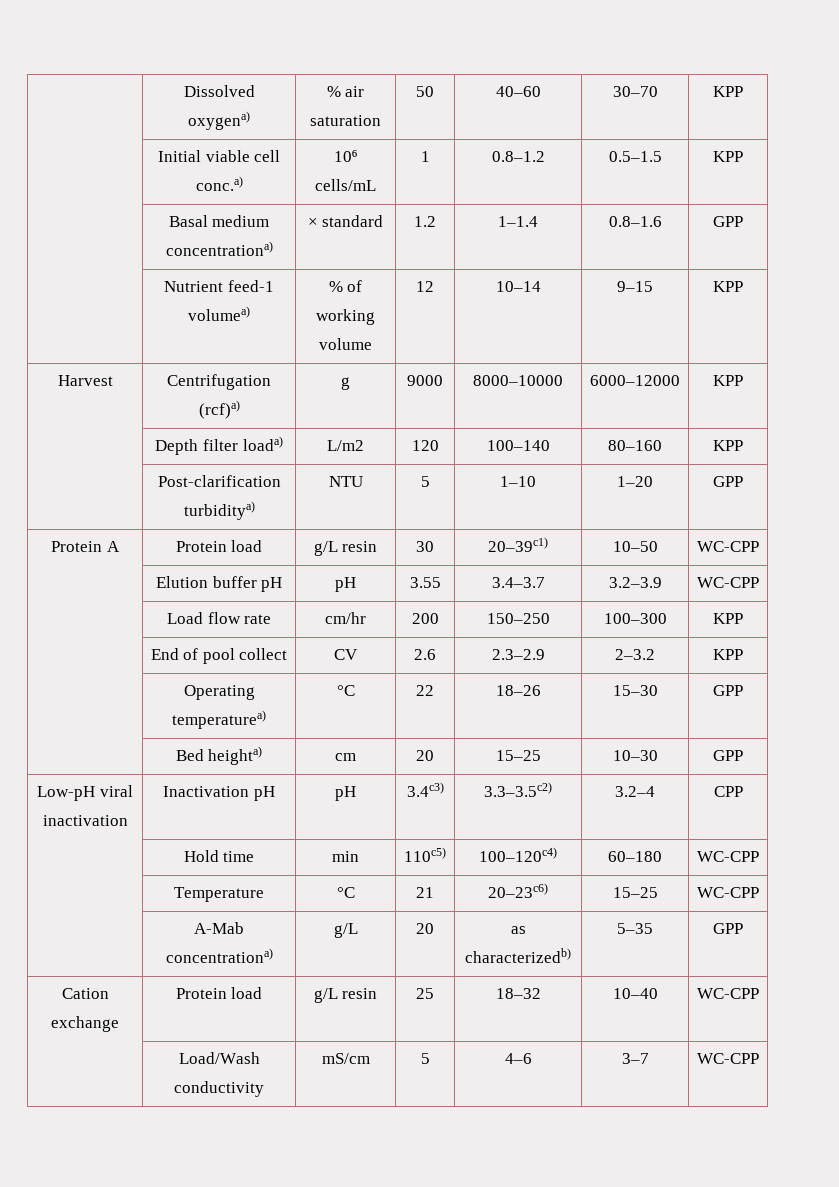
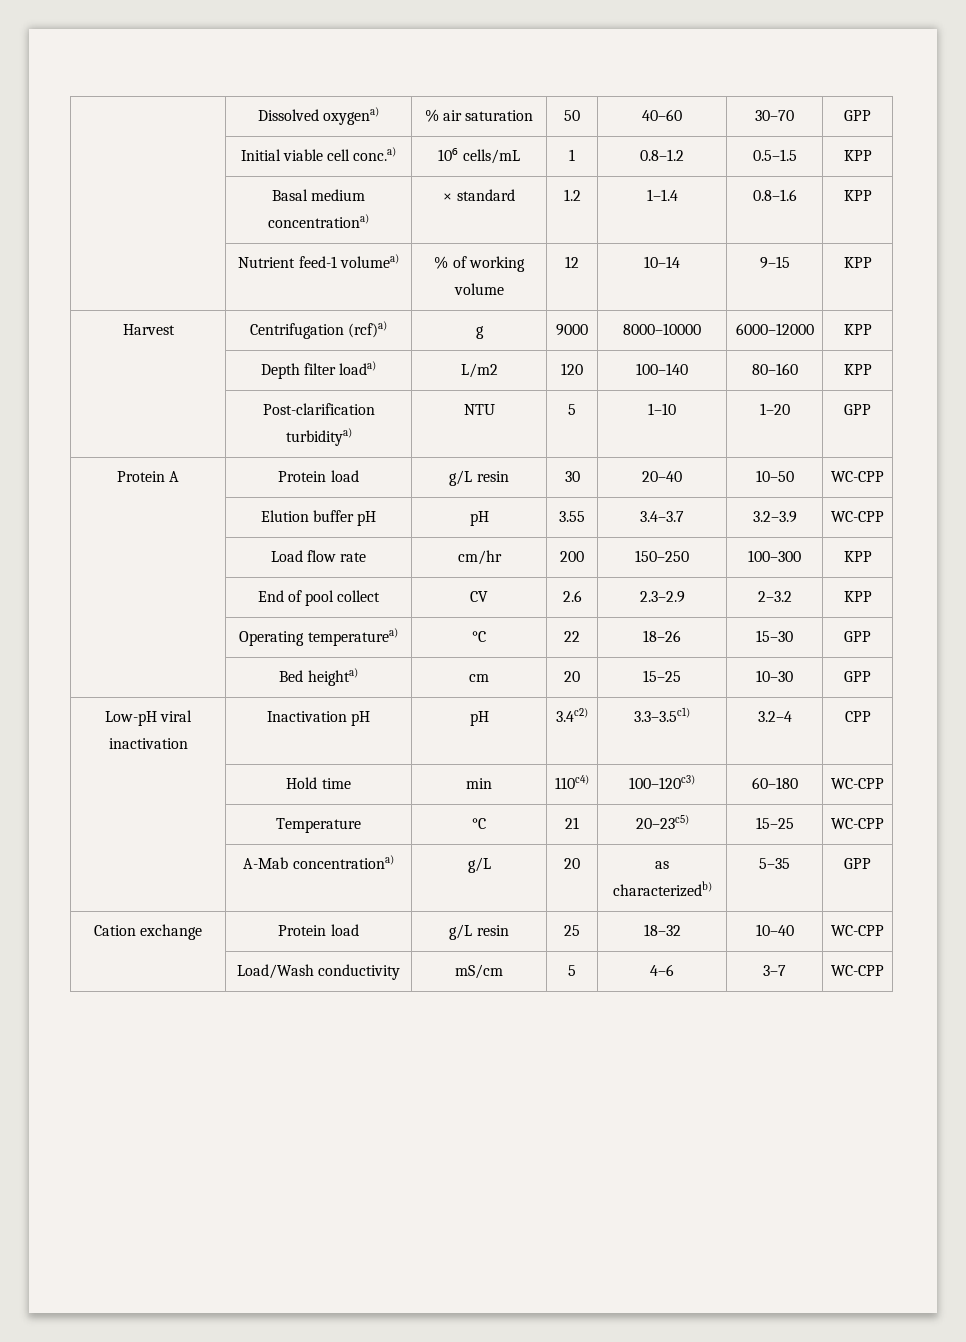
[713,86,743,97] KPP -> [844,110,871,121] GPP
[713,216,743,227] GPP -> [843,190,872,201] KPP
[488,537,548,552] 20–39c1) -> [642,471,682,482] 20–40
[406,782,444,797] [484,782,552,797] 3.4c3) | 3.3–3.5c2) -> [556,708,588,722] [634,707,690,722] 3.4c2) | 3.3–3.5c1)
[404,847,446,862] [479,847,557,862] 110c5) | 100–120c4) -> [555,775,589,789] [629,775,695,789] 110c4) | 100–120c3)
[488,883,548,898] 20–23c6) -> [635,815,689,829] 20–23c5)

